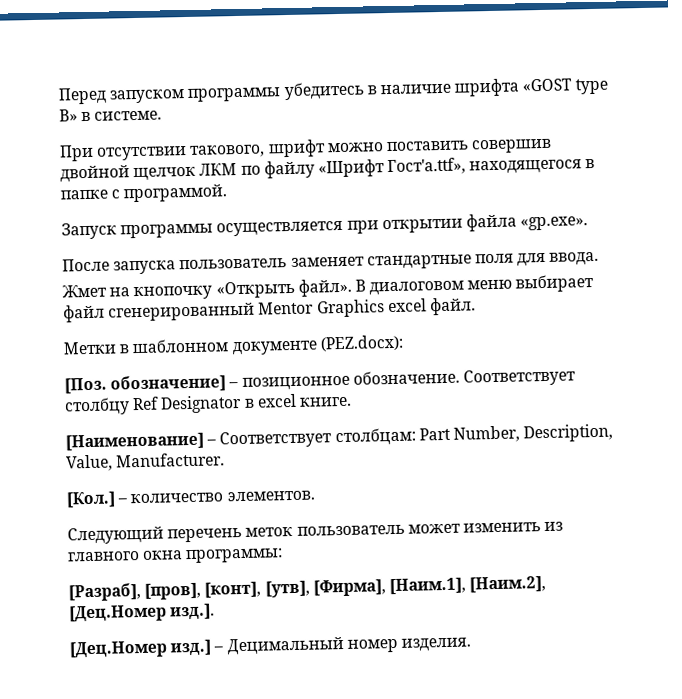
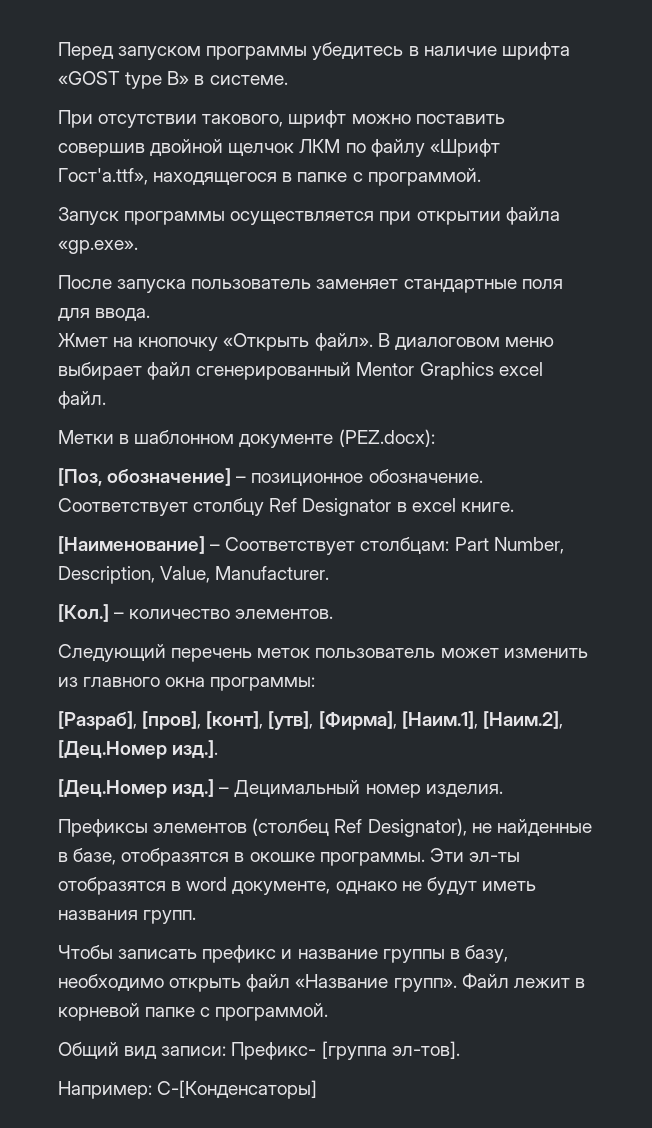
[64,377,107,395] [Поз. -> [58,468,102,486] [Поз,
(471, 644) none -> [58,818,592,837] [58,848,520,866] [58,877,536,895] [58,910,197,924] [58,945,508,963] [58,973,585,992] [58,1003,329,1021] [58,1041,460,1060] [58,1080,318,1099] // Префиксы элементов (столбец Ref Designator), не найденные в базе, отобразятся в окошке программы. Эти эл-ты отобразятся в word документе, однако не будут иметь названия групп. // Чтобы записать префикс и название группы в базу, необходимо открыть файл «Название групп». Файл лежит в корневой папке с программой. // Общий вид записи: Префикс- [группа эл-тов]. // Например: С-[Конденсаторы]

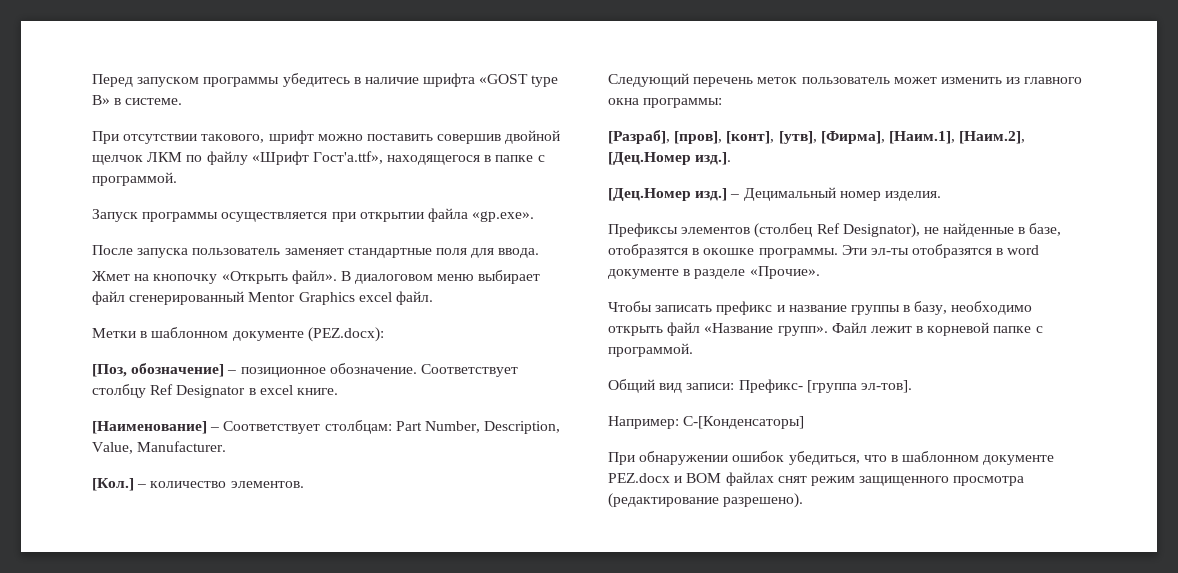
[232,877,536,895] [58,910,197,924] документе, однако не будут иметь названия групп. -> [608,266,820,279] документе в разделе «Прочие».
(318, 1089) none -> [608,451,1055,465] [608,472,1025,486] [608,493,804,508] // При обнаружении ошибок убедиться, что в шаблонном документе PEZ.docx и BOM файлах снят режим защищенного просмотра (редактирование разрешено).

